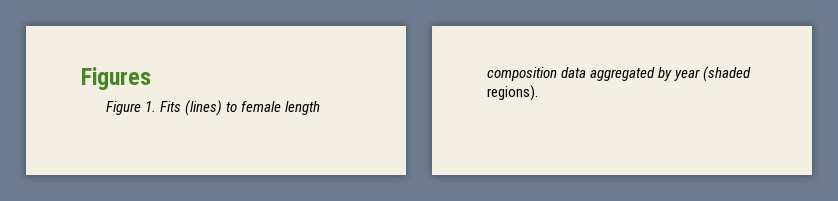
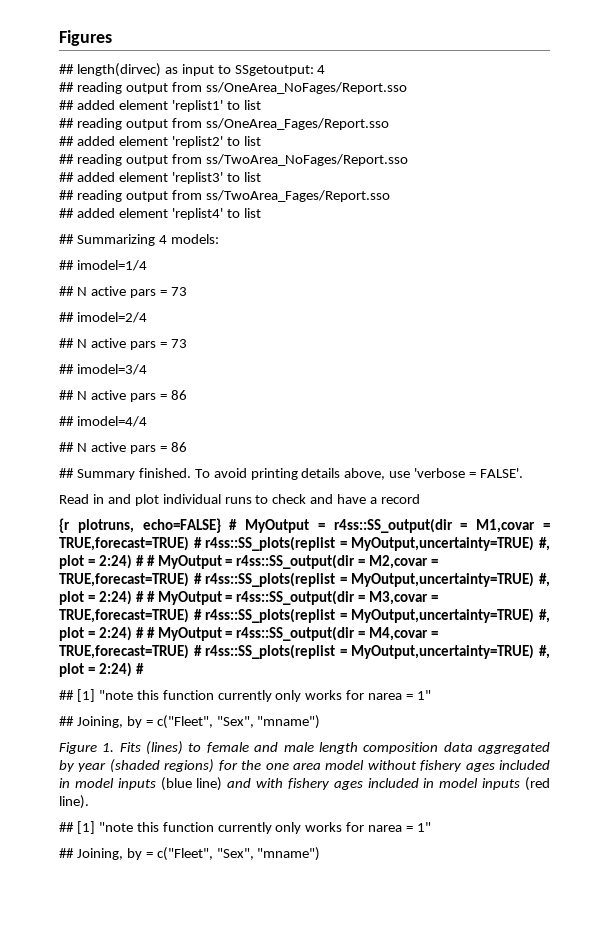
(151, 78) none -> [59,63,326,77] [59,82,407,94] [59,100,261,112] [59,118,389,130] [59,136,261,148] [59,154,408,166] [59,172,261,184] [59,190,390,202] [59,208,261,220] [59,234,219,246] [59,260,147,271] [59,286,187,298] [59,312,147,323] [59,338,187,350] [59,364,147,375] [59,390,187,402] [59,416,147,427] [59,442,187,454] [59,468,524,480] [59,494,421,506] [59,518,550,533] [59,536,550,551] [59,554,439,569] [59,572,550,587] [59,590,439,605] [59,608,550,623] [59,626,439,641] [59,644,550,659] [59,662,144,677] [59,689,432,702] [59,715,321,729] // ## length(dirvec) as input to SSgetoutput: 4 // ## reading output from ss/OneArea_NoFages/Report.sso // ## added element 'replist1' to list // ## reading output from ss/OneArea_Fages/Report.sso // ## added element 'replist2' to list // ## reading output from ss/TwoArea_NoFages/Report.sso // ## added element 'replist3' to list // ## reading output from ss/TwoArea_Fages/Report.sso // ## added element 'replist4' to list // ## Summarizing 4 models: // ## imodel=1/4 // ## N active pars = 73 // ## imodel=2/4 // ## N active pars = 73 // ## imodel=3/4 // ## N active pars = 86 // ## imodel=4/4 // ## N active pars = 86 // ## Summary finished. To avoid printing details above, use 'verbose = FALSE'. // Read in and plot individual runs to check and have a record // {r plotruns, echo=FALSE} # MyOutput = r4ss::SS_output(dir = M1,covar = TRUE,forecast=TRUE) # r4ss::SS_plots(replist = MyOutput,uncertainty=TRUE) #, plot = 2:24) # # MyOutput = r4ss::SS_output(dir = M2,covar = TRUE,forecast=TRUE) # r4ss::SS_plots(replist = MyOutput,uncertainty=TRUE) #, plot = 2:24) # # MyOutput = r4ss::SS_output(dir = M3,covar = TRUE,forecast=TRUE) # r4ss::SS_plots(replist = MyOutput,uncertainty=TRUE) #, plot = 2:24) # # MyOutput = r4ss::SS_output(dir = M4,covar = TRUE,forecast=TRUE) # r4ss::SS_plots(replist = MyOutput,uncertainty=TRUE) #, plot = 2:24) # // ## [1] "note this function currently only works for narea = 1" // ## Joining, by = c("Fleet", "Sex", "mname")
(282, 106) none -> [254,742,314,752] and male
[487,85,538,101] regions). -> [164,759,550,773] [59,777,551,791] [59,795,89,809] [59,821,432,834] [59,847,321,861] regions) for the one area model without fishery ages included in model inputs (blue line) and with fishery ages included in model inputs (red line). // ## [1] "note this function currently only works for narea = 1" // ## Joining, by = c("Fleet", "Sex", "mname")

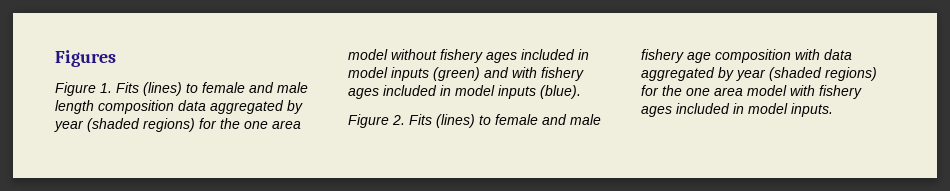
[59,63,326,77] [59,82,407,94] [59,100,261,112] [59,118,389,130] [59,136,261,148] [59,154,408,166] [59,172,261,184] [59,190,390,202] [59,208,261,220] [59,234,219,246] [59,260,147,271] [59,286,187,298] [59,312,147,323] [59,338,187,350] [59,364,147,375] [59,390,187,402] [59,416,147,427] [59,442,187,454] [59,468,524,480] [59,494,421,506] [59,518,550,533] [59,536,550,551] [59,554,439,569] [59,572,550,587] [59,590,439,605] [59,608,550,623] [59,626,439,641] [59,644,550,659] [59,662,144,677] [59,689,432,702] [59,715,321,729] // ## length(dirvec) as input to SSgetoutput: 4 // ## reading output from ss/OneArea_NoFages/Report.sso // ## added element 'replist1' to list // ## reading output from ss/OneArea_Fages/Report.sso // ## added element 'replist2' to list // ## reading output from ss/TwoArea_NoFages/Report.sso // ## added element 'replist3' to list // ## reading output from ss/TwoArea_Fages/Report.sso // ## added element 'replist4' to list // ## Summarizing 4 models: // ## imodel=1/4 // ## N active pars = 73 // ## imodel=2/4 // ## N active pars = 73 // ## imodel=3/4 // ## N active pars = 86 // ## imodel=4/4 // ## N active pars = 86 // ## Summary finished. To avoid printing details above, use 'verbose = FALSE'. // Read in and plot individual runs to check and have a record // {r plotruns, echo=FALSE} # MyOutput = r4ss::SS_output(dir = M1,covar = TRUE,forecast=TRUE) # r4ss::SS_plots(replist = MyOutput,uncertainty=TRUE) #, plot = 2:24) # # MyOutput = r4ss::SS_output(dir = M2,covar = TRUE,forecast=TRUE) # r4ss::SS_plots(replist = MyOutput,uncertainty=TRUE) #, plot = 2:24) # # MyOutput = r4ss::SS_output(dir = M3,covar = TRUE,forecast=TRUE) # r4ss::SS_plots(replist = MyOutput,uncertainty=TRUE) #, plot = 2:24) # # MyOutput = r4ss::SS_output(dir = M4,covar = TRUE,forecast=TRUE) # r4ss::SS_plots(replist = MyOutput,uncertainty=TRUE) #, plot = 2:24) # // ## [1] "note this function currently only works for narea = 1" // ## Joining, by = c("Fleet", "Sex", "mname") -> (116, 58) none
[160,777,223,791] (blue line) -> [433,67,480,81] (green)
[525,777,551,791] [59,795,89,809] [59,821,432,834] [59,847,321,861] (red line). // ## [1] "note this function currently only works for narea = 1" // ## Joining, by = c("Fleet", "Sex", "mname") -> [540,85,581,99] [348,114,601,128] [641,49,852,63] [641,67,877,81] [641,85,862,99] [641,103,833,117] (blue). // Figure 2. Fits (lines) to female and male fishery age composition with data aggregated by year (shaded regions) for the one area model with fishery ages included in model inputs.

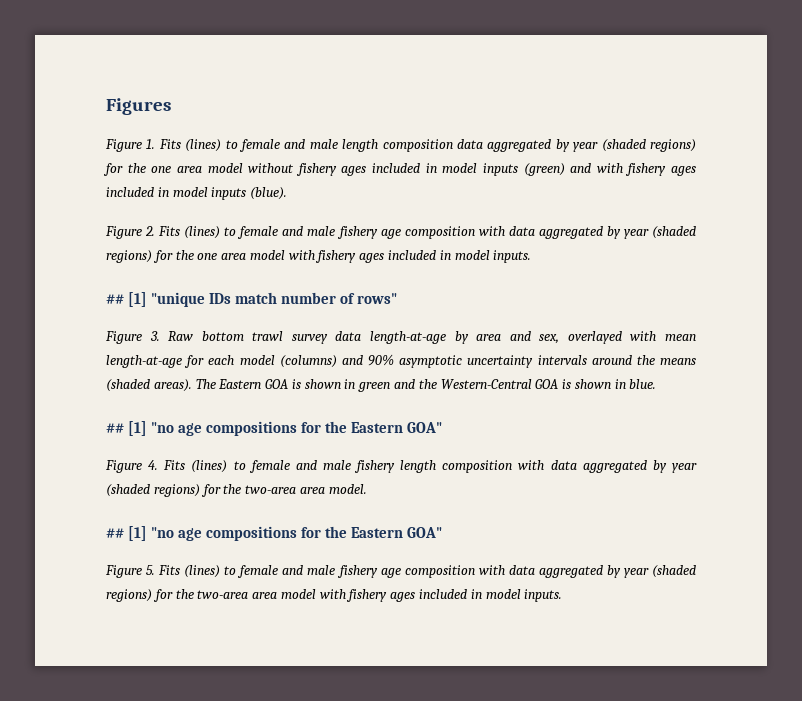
(833, 110) none -> [106,292,398,307] [105,331,696,344] [106,354,696,368] [106,379,657,392] [106,421,443,436] [105,460,697,473] [106,484,367,497] [106,526,443,541] [105,565,696,578] [106,589,563,602] // ## [1] "unique IDs match number of rows" // Figure 3. Raw bottom trawl survey data length-at-age by area and sex, overlayed with mean length-at-age for each model (columns) and 90% asymptotic uncertainty intervals around the means (shaded areas). The Eastern GOA is shown in green and the Western-Central GOA is shown in blue. // ## [1] "no age compositions for the Eastern GOA" // Figure 4. Fits (lines) to female and male fishery length composition with data aggregated by year (shaded regions) for the two-area area model. // ## [1] "no age compositions for the Eastern GOA" // Figure 5. Fits (lines) to female and male fishery age composition with data aggregated by year (shaded regions) for the two-area area model with fishery ages included in model inputs.

